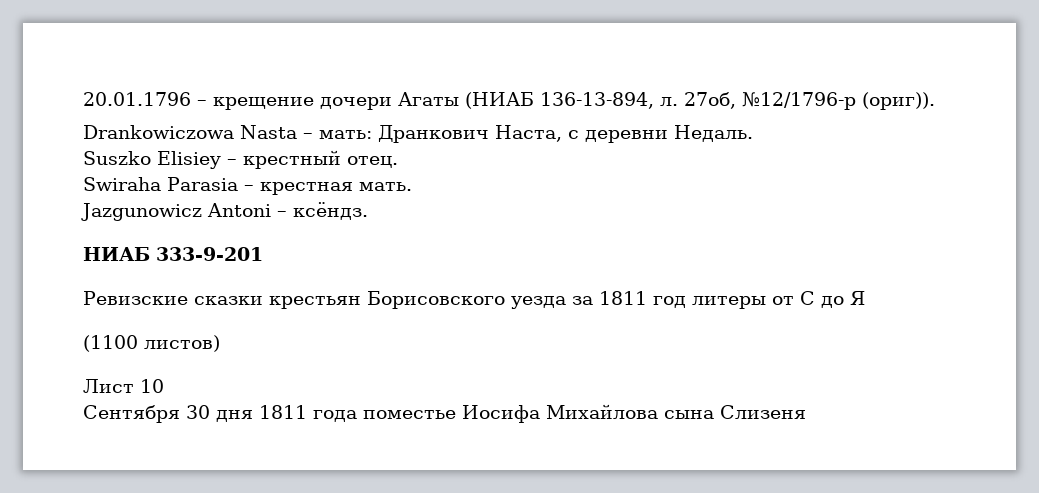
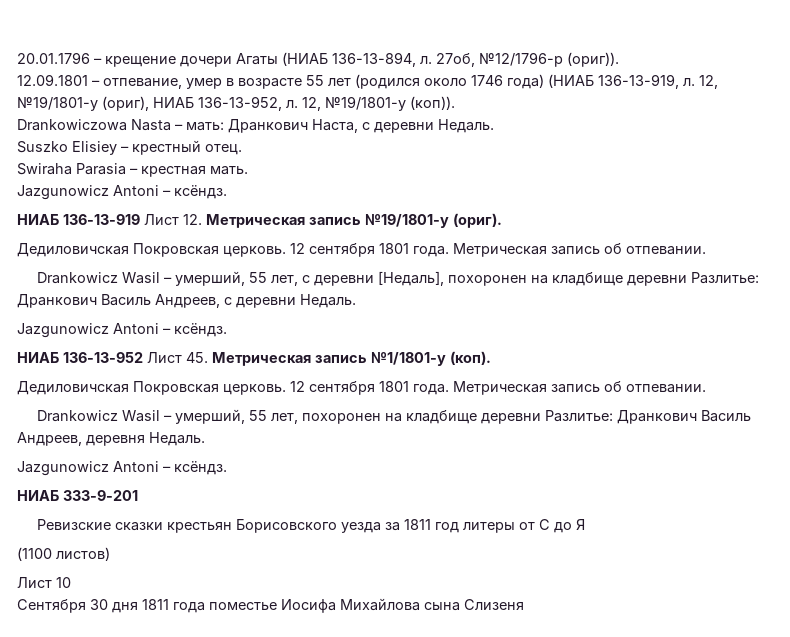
(935, 101) none -> [17,74,718,89] [17,96,455,111] // 12.09.1801 – отпевание, умер в возрасте 55 лет (родился около 1746 года) (НИАБ 136-13-919, л. 12, №19/1801-у (ориг), НИАБ 136-13-952, л. 12, №19/1801-у (коп)).
(368, 211) none -> [17,213,502,228] [17,243,706,257] [36,271,759,286] [17,294,356,308] [17,323,227,338] [17,351,491,366] [17,381,706,395] [36,409,751,424] [17,432,205,446] [17,461,227,476] // НИАБ 136-13-919 Лист 12. Метрическая запись №19/1801-у (ориг). // Дедиловичская Покровская церковь. 12 сентября 1801 года. Метрическая запись об отпевании. // Drankowicz Wasil – умерший, 55 лет, с деревни [Недаль], похоронен на кладбище деревни Разлитье: Дранкович Василь Андреев, с деревни Недаль. // Jazgunowicz Antoni – ксёндз. // НИАБ 136-13-952 Лист 45. Метрическая запись №1/1801-у (коп). // Дедиловичская Покровская церковь. 12 сентября 1801 года. Метрическая запись об отпевании. // Drankowicz Wasil – умерший, 55 лет, похоронен на кладбище деревни Разлитье: Дранкович Василь Андреев, деревня Недаль. // Jazgunowicz Antoni – ксёндз.

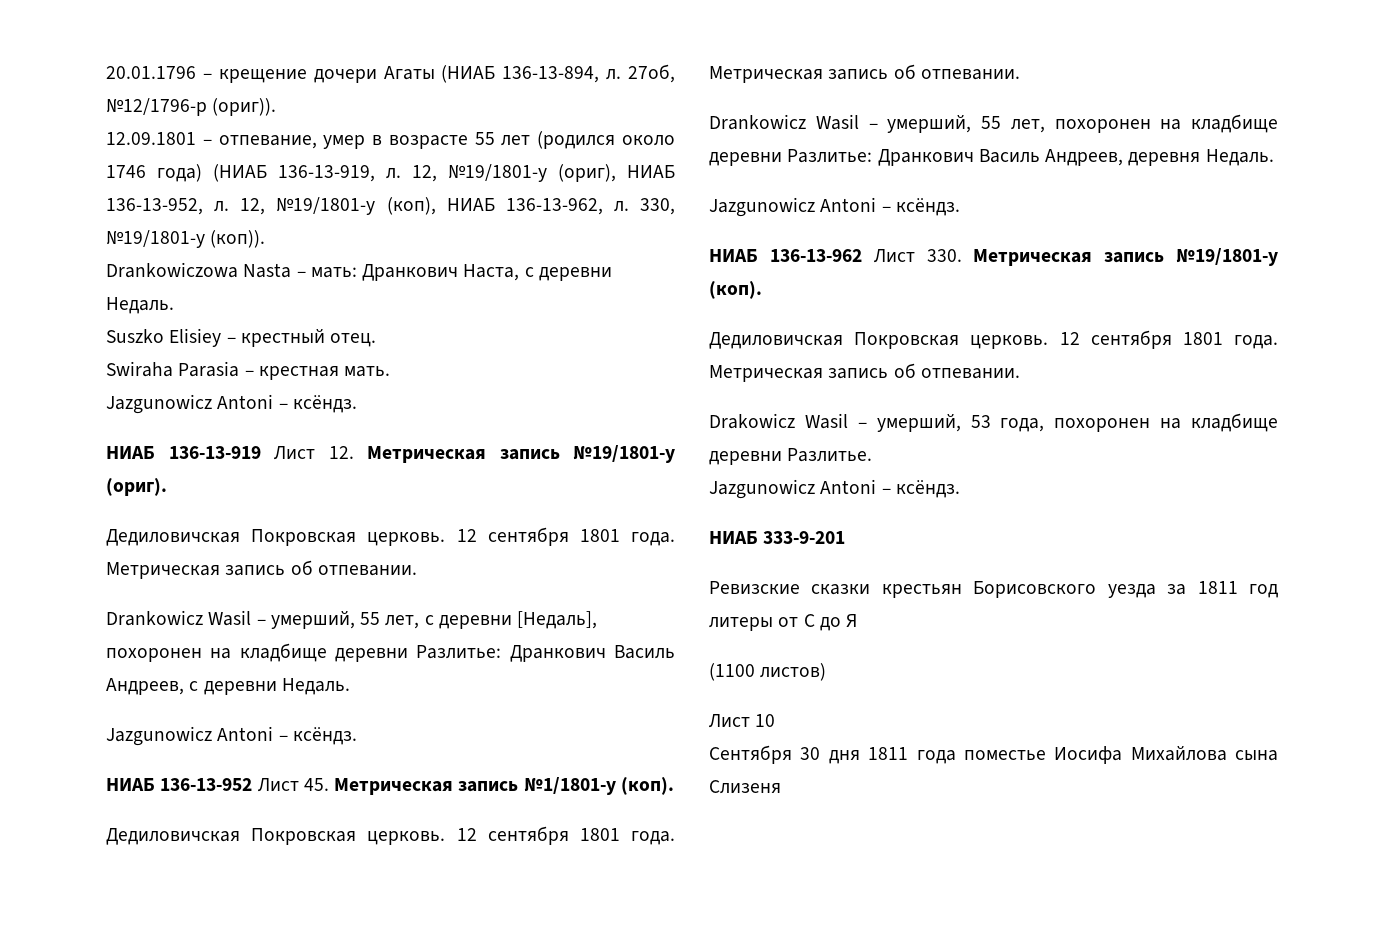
(406, 103) none -> [386,197,675,215] [106,230,205,248] (коп), НИАБ 136-13-962, л. 330, №19/1801-у
(227, 468) none -> [709,248,1278,266] [709,281,762,299] [709,330,1278,349] [709,363,1020,382] [709,413,1278,432] [709,448,873,465] [709,479,960,499] // НИАБ 136-13-962 Лист 330. Метрическая запись №19/1801-у (коп). // Дедиловичская Покровская церковь. 12 сентября 1801 года. Метрическая запись об отпевании. // Drakowicz Wasil – умерший, 53 года, похоронен на кладбище деревни Разлитье. // Jazgunowicz Antoni – ксёндз.

